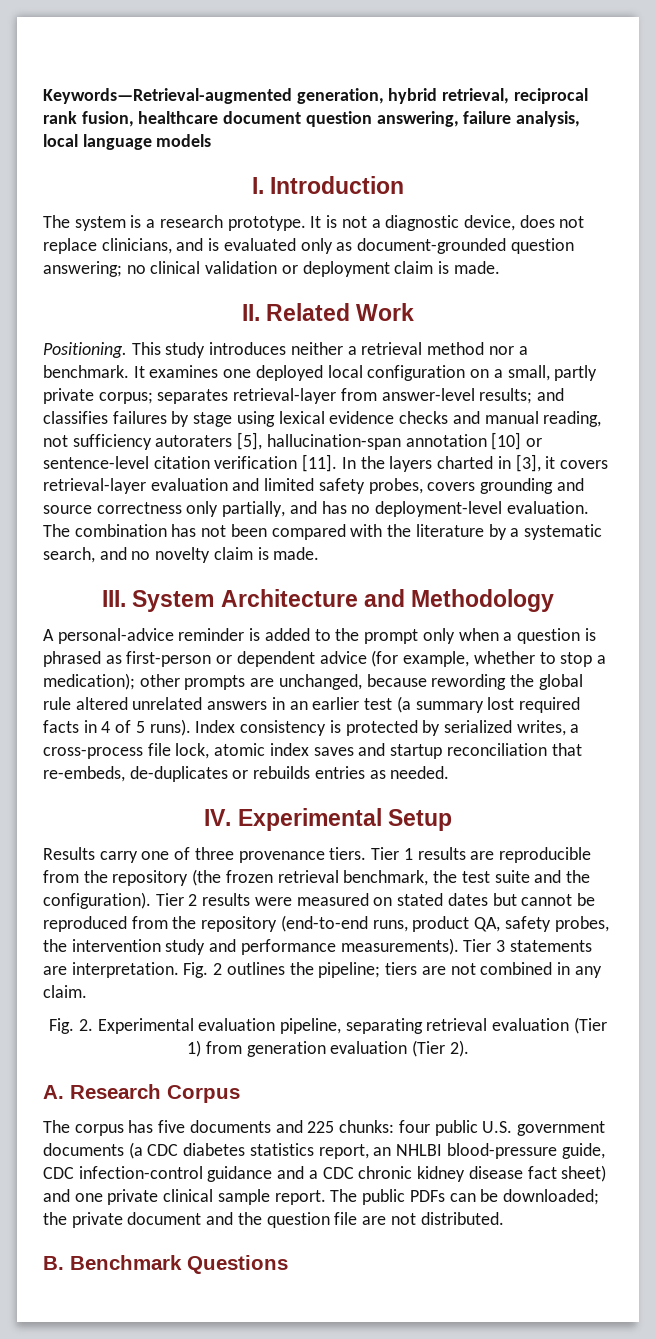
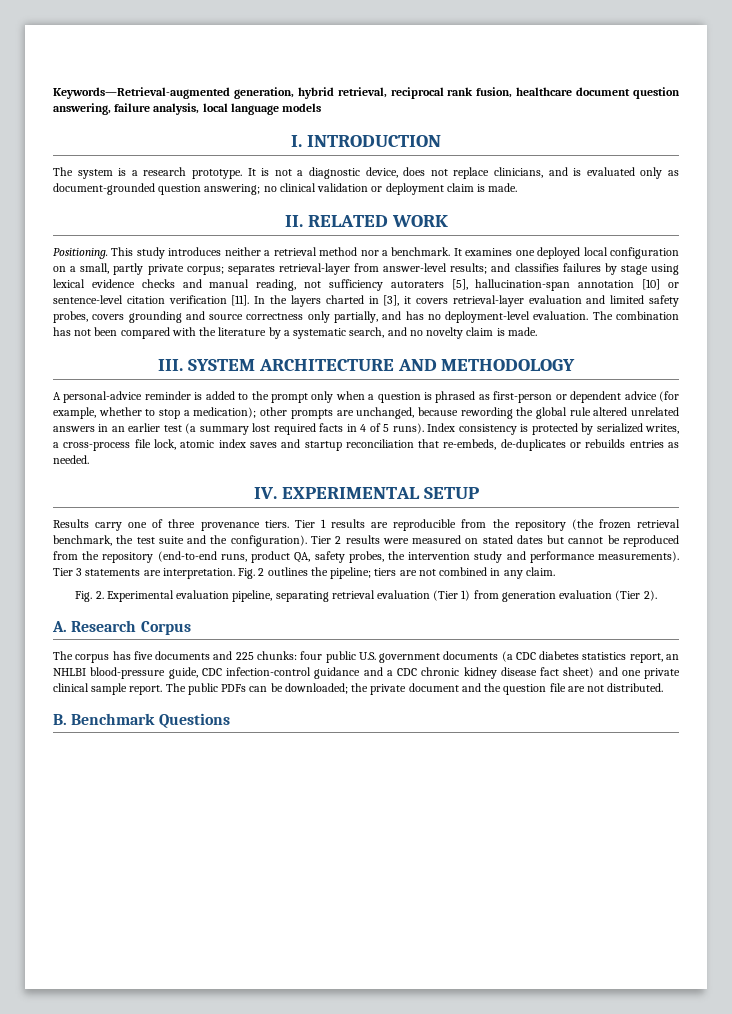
[270,176,405,194] Introduction -> [306,135,441,147] INTRODUCTION
[266,303,415,321] Related Work -> [307,215,448,227] RELATED WORK
[132,589,554,612] System Architecture and Methodology -> [187,359,576,371] SYSTEM ARCHITECTURE AND METHODOLOGY
[237,808,452,831] Experimental Setup -> [281,487,479,499] EXPERIMENTAL SETUP

